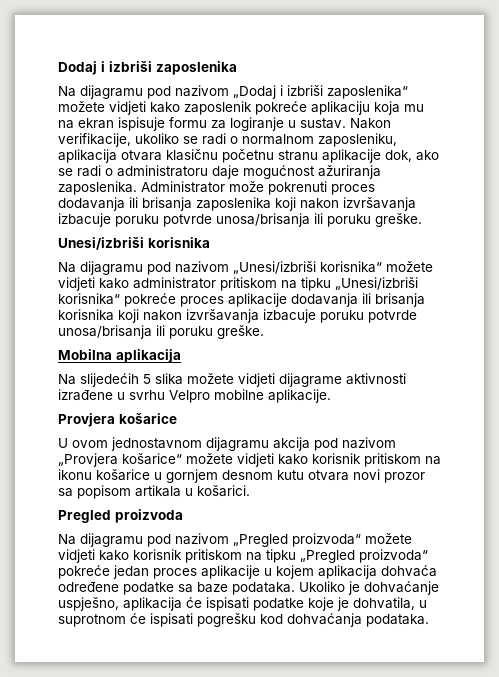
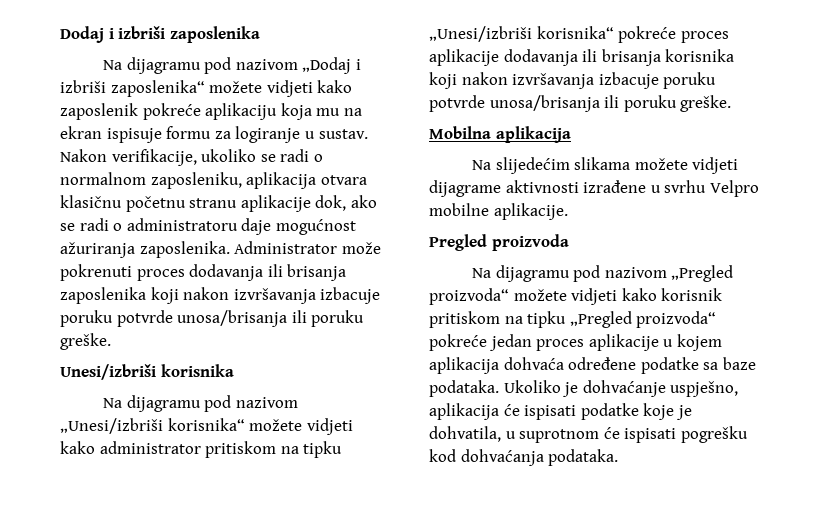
[80,373,183,387] slijedećih 5 slika -> [495,157,631,174] slijedećim slikama
[58,413,177,427] [58,437,396,451] [58,453,441,467] [58,469,425,483] [58,485,250,499] // Provjera košarice // U ovom jednostavnom dijagramu akcija pod nazivom „Provjera košarice“ možete vidjeti kako korisnik pritiskom na ikonu košarice u gornjem desnom kutu otvara novi prozor sa popisom artikala u košarici. -> (568, 211) none

